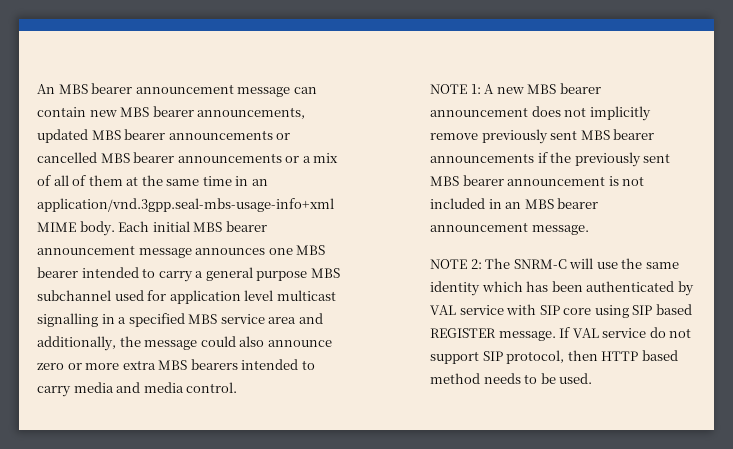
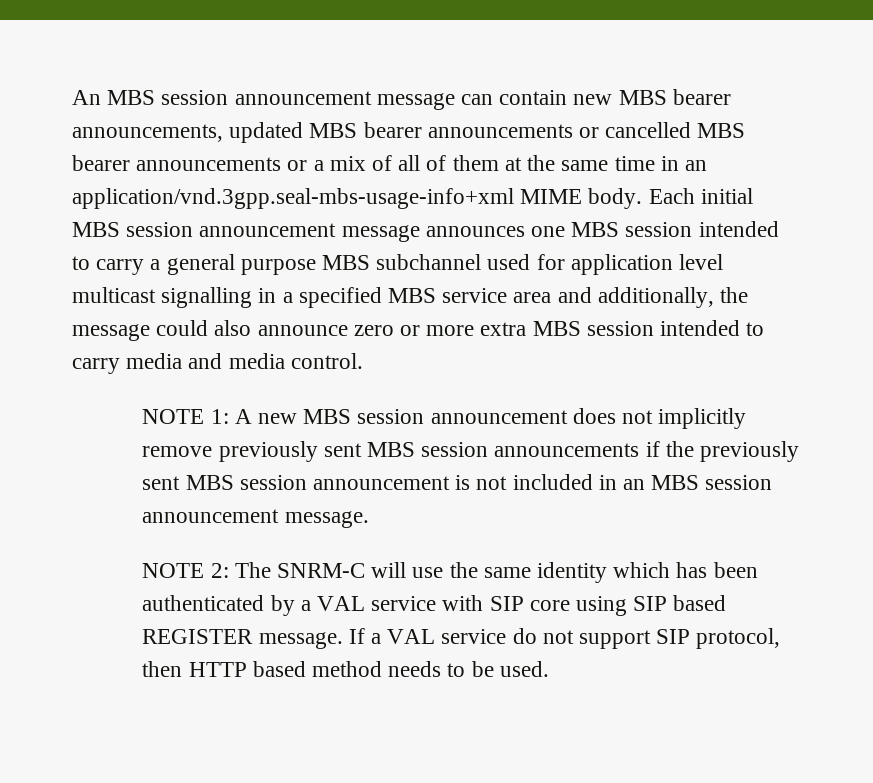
[91,83,133,94] bearer -> [161,90,229,105] session
[225,221,267,232] bearer -> [126,222,194,237] session
[37,267,78,278] bearer -> [625,222,693,237] session
[190,359,238,370] bearers -> [586,321,654,336] session
[559,83,601,94] bearer -> [357,409,425,424] session
[613,129,655,140] bearer -> [421,442,489,457] session
[462,175,504,186] bearer -> [239,475,307,490] session
[557,198,599,209] bearer -> [705,475,773,490] session
(694, 288) none -> [300,600,311,611] a
(571, 332) none -> [370,633,381,644] a

